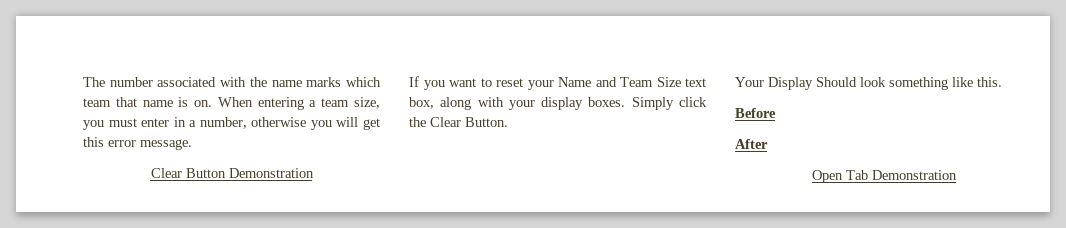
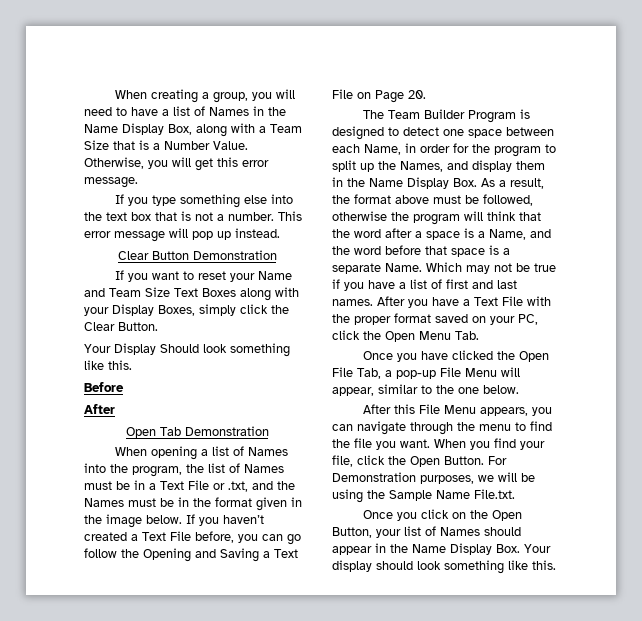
[83,77,382,87] [83,97,380,110] [83,117,307,130] The number associated with the name marks which team that name is on. When entering a team size, you must enter in a number, otherwise -> [115,89,296,103] [84,106,286,116] [84,123,302,137] [84,140,248,150] [84,157,144,169] When creating a group, you will need to have a list of Names in the Name Display Box, along with a Team Size that is a Number Value. Otherwise,
(192, 144) none -> [115,194,294,208] [84,211,302,221] [84,228,280,242] // If you type something else into the text box that is not a number. This error message will pop up instead.
[685,78,706,87] [409,97,434,109] text box, -> [174,288,236,297] Text Boxes
[541,97,674,110] display boxes. Simply -> [112,304,236,316] Display Boxes, simply
(957, 175) none -> [115,446,289,460] [84,463,284,477] [84,480,295,492] [84,497,302,511] [84,514,264,528] [84,531,301,545] [84,548,298,562] [332,89,426,103] [363,109,531,123] [332,126,554,140] [332,143,556,157] [332,160,545,172] [332,177,544,189] [332,194,533,206] [332,211,541,225] [332,228,551,240] [332,245,510,257] [332,262,556,274] [332,279,517,291] [332,296,551,308] [332,313,538,325] [332,330,479,342] [363,350,550,362] [332,367,520,379] [332,384,519,396] [363,404,553,416] [332,421,552,435] [332,438,545,450] [332,455,507,467] [332,472,535,484] [332,489,515,503] [363,509,523,521] [332,526,521,538] [332,543,551,555] [332,560,556,574] // When opening a list of Names into the program, the list of Names must be in a Text File or .txt, and the Names must be in the format given in the image below. If you haven’t created a Text File before, you can go follow the Opening and Saving a Text File on Page 20. // The Team Builder Program is designed to detect one space between each Name, in order for the program to split up the Names, and display them in the Name Display Box. As a result, the format above must be followed, otherwise the program will think that the word after a space is a Name, and the word before that space is a separate Name. Which may not be true if you have a list of first and last names. After you have a Text File with the proper format saved on your PC, click the Open Menu Tab. // Once you have clicked the Open File Tab, a pop-up File Menu will appear, similar to the one below. // After this File Menu appears, you can navigate through the menu to find the file you want. When you find your file, click the Open Button. For Demonstration purposes, we will be using the Sample Name File.txt. // Once you click on the Open Button, your list of Names should appear in the Name Display Box. Your display should look something like this.

